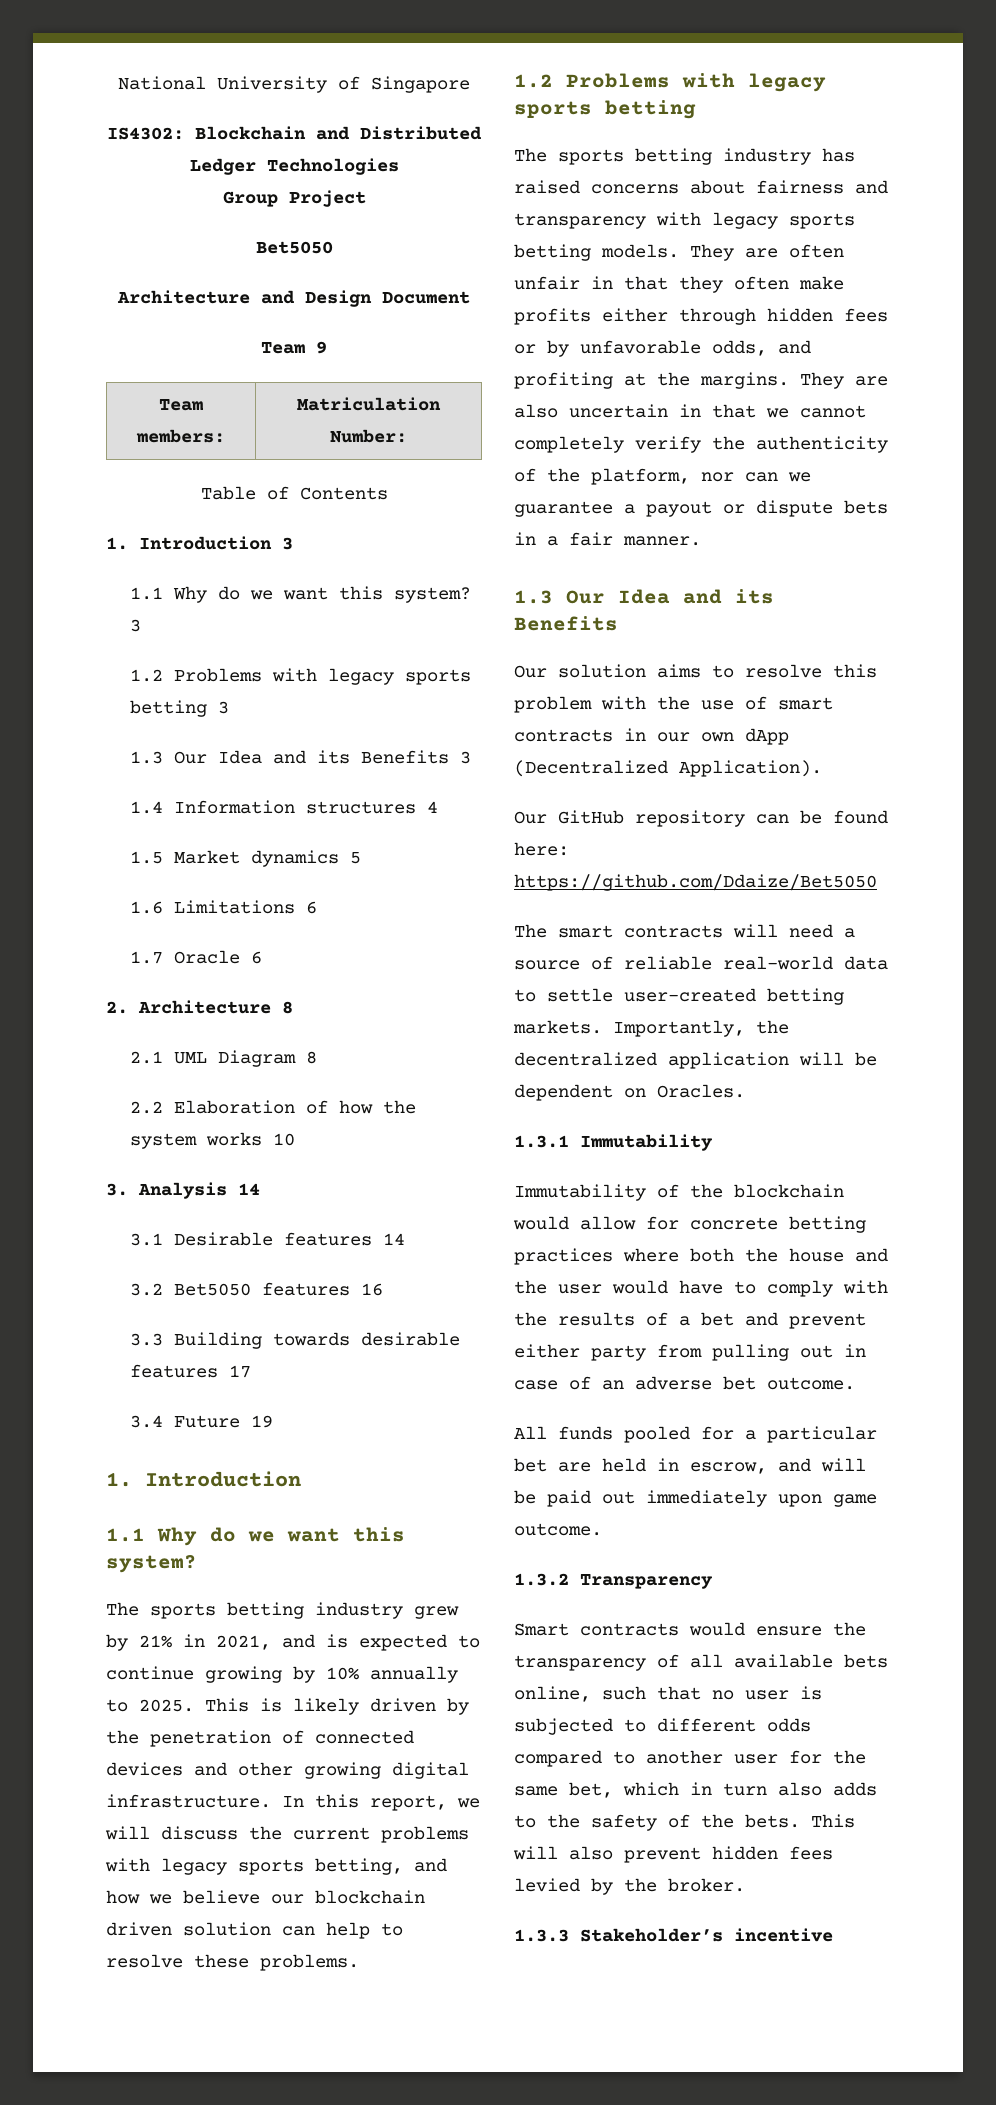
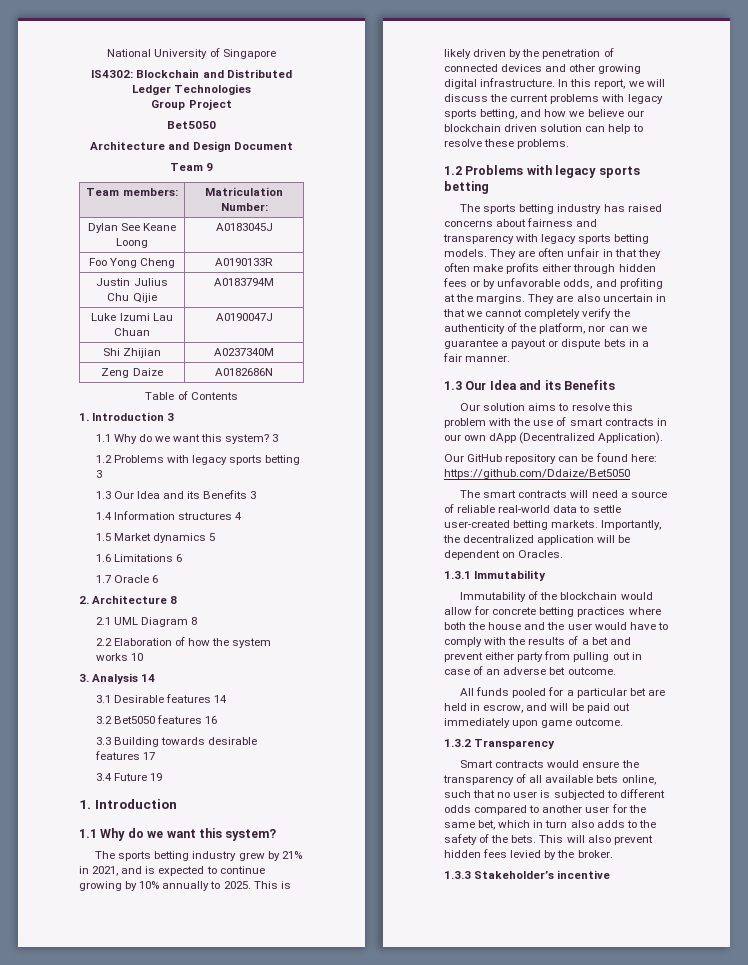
(407, 436) none -> [87,223,177,233] [116,238,148,248] [215,223,273,231] [88,258,176,268] [215,258,273,266] [96,278,168,286] [107,293,157,303] [214,278,274,286] [91,313,173,321] [114,328,150,336] [215,313,273,321] [102,348,162,358] [214,348,274,356] [101,368,163,378] [215,368,273,376] // Dylan See Keane Loong | A0183045J // Foo Yong Cheng | A0190133R // Justin Julius Chu Qijie | A0183794M // Luke Izumi Lau Chuan | A0190047J // Shi Zhijian | A0237340M // Zeng Daize | A0182686N

